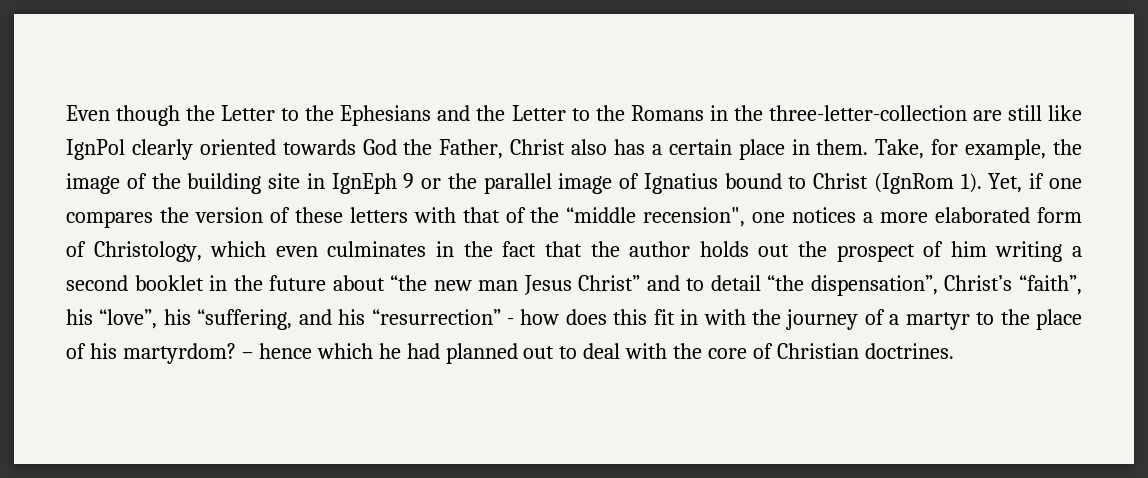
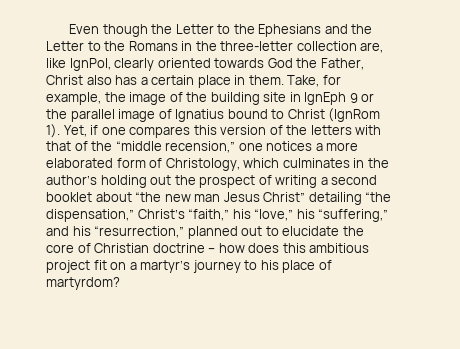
[768,105,1082,121] [66,139,125,160] three-letter-collection are still like IgnPol -> [220,41,384,53] [46,58,111,71] three-letter collection are, like IgnPol,
[159,207,189,223] the -> [193,125,217,135] this
[294,207,343,223] these -> [286,125,308,135] the
[643,207,746,227] recension", -> [165,141,236,153] recension,”
[275,246,318,257] even -> (280, 163) none
[502,241,749,257] fact that the author holds -> [46,175,147,188] author’s holding
[950,241,987,257] him -> (272, 180) none
[209,275,327,291] in the future -> (92, 197) none
[646,275,1082,296] [66,309,1083,330] [66,343,954,364] and to detail “the dispensation”, Christ’s “faith”, his “love”, his “suffering, and his “resurrection” - how does this fit in with the journey of a martyr to the place of his martyrdom? – hence which he had planned out to deal with the core of Christian doctrines. -> [308,192,392,205] [46,209,389,222] [46,226,364,239] [46,243,370,253] [46,260,332,273] [46,277,120,290] detailing “the dispensation,” Christ’s “faith,” his “love,” his “suffering,” and his “resurrection,” planned out to elucidate the core of Christian doctrine – how does this ambitious project fit on a martyr’s journey to his place of martyrdom?

